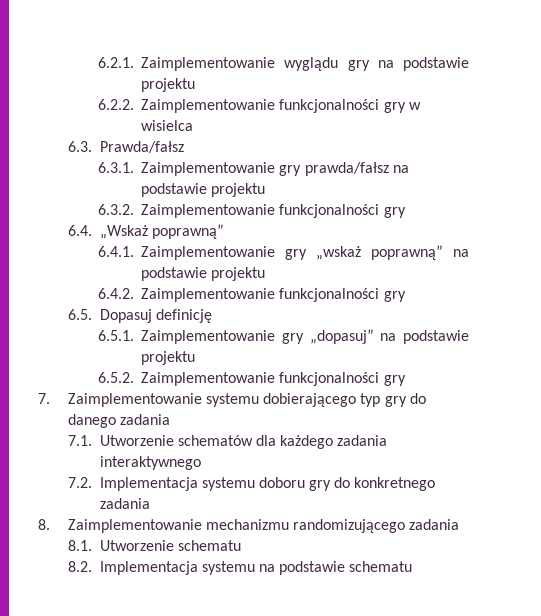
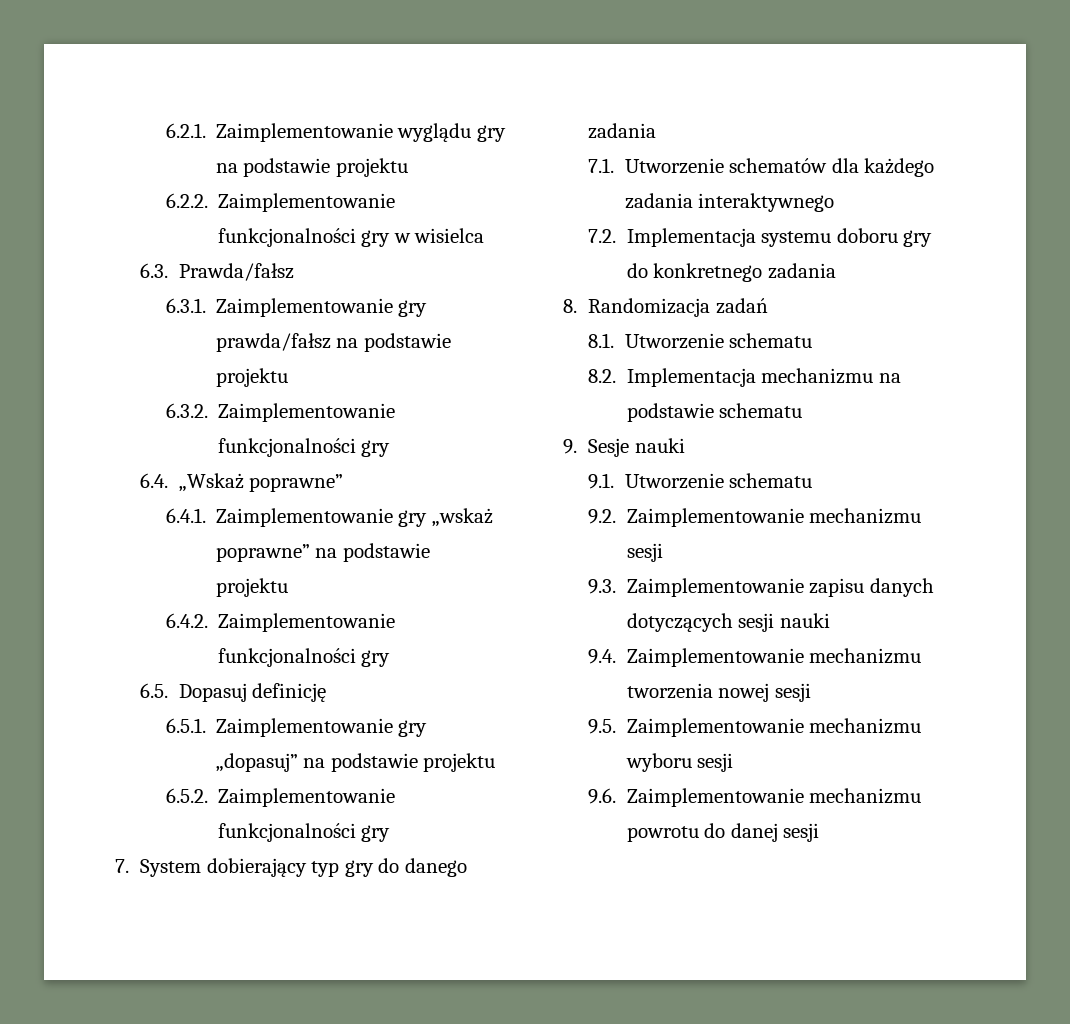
[151,224,224,239] poprawną” -> [249,474,344,492] poprawne”
[371,245,444,260] poprawną” -> [215,544,310,562] poprawne”
[67,393,357,407] Zaimplementowanie systemu dobierającego -> [140,858,307,877] System dobierający
[67,519,460,533] Zaimplementowanie mechanizmu randomizującego zadania -> [588,298,768,317] Randomizacja zadań
[201,561,255,575] systemu -> [761,368,874,384] mechanizmu
(413, 566) none -> [563,438,685,457] [588,473,813,489] [588,508,922,527] [626,543,663,562] [588,578,934,597] [626,613,830,632] [588,648,922,667] [626,683,811,702] [588,718,922,737] [625,753,734,772] [588,788,922,807] [626,823,820,842] // 9. Sesje nauki // 9.1. Utworzenie schematu // 9.2. Zaimplementowanie mechanizmu sesji // 9.3. Zaimplementowanie zapisu danych dotyczących sesji nauki // 9.4. Zaimplementowanie mechanizmu tworzenia nowej sesji // 9.5. Zaimplementowanie mechanizmu wyboru sesji // 9.6. Zaimplementowanie mechanizmu powrotu do danej sesji

